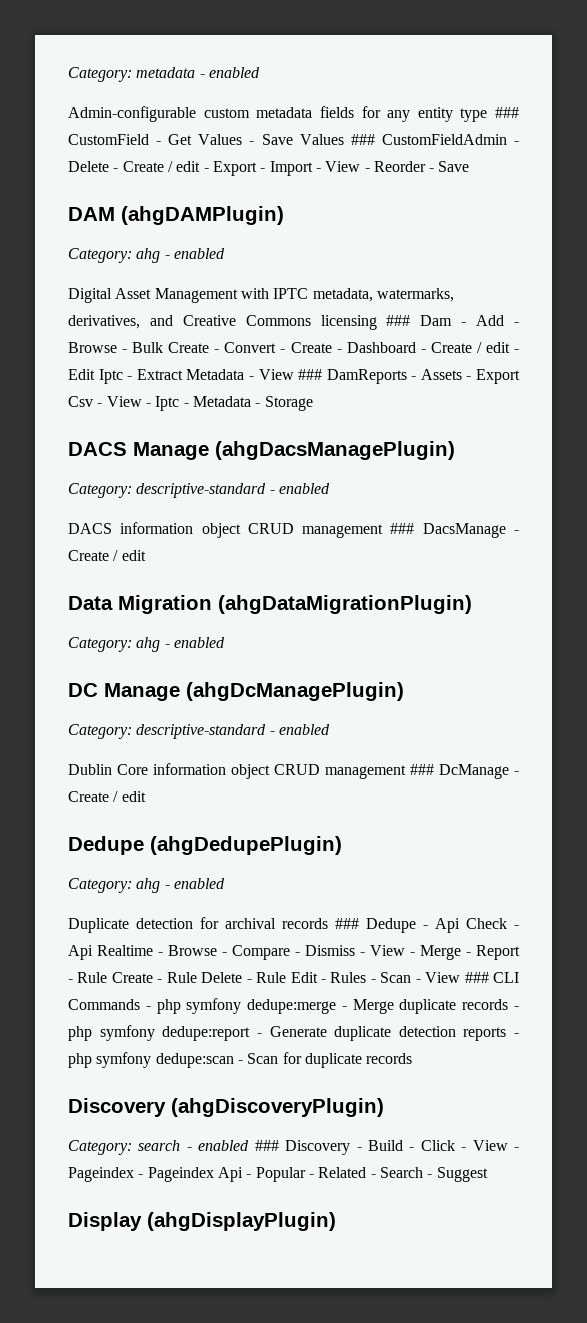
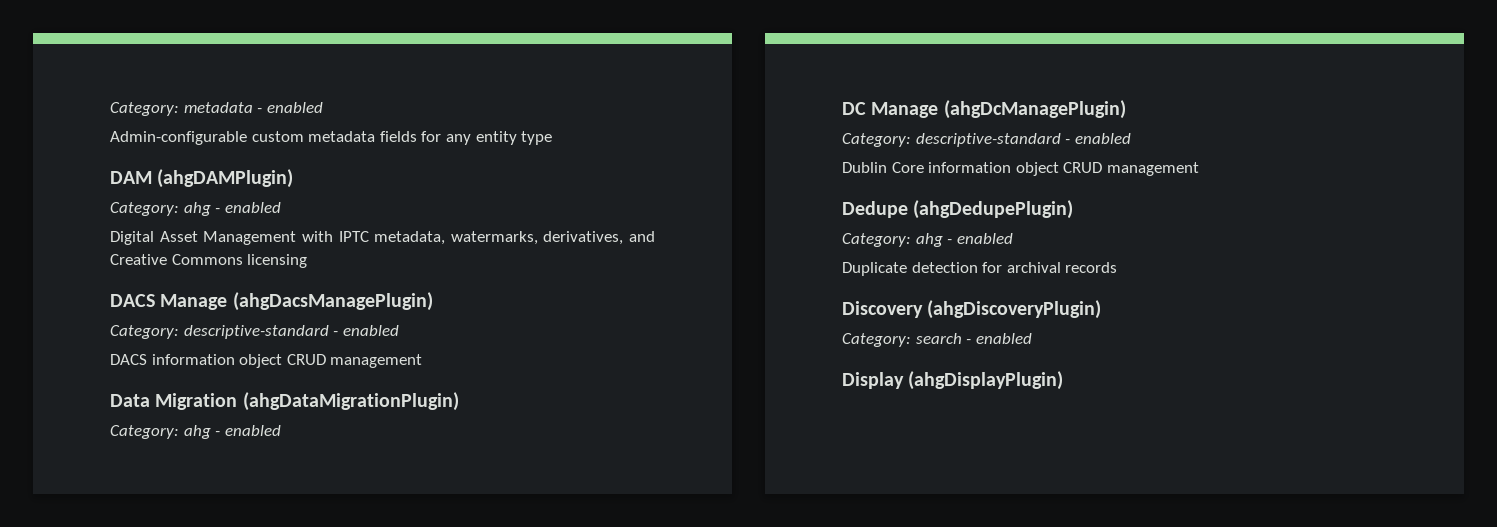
[495,107,519,118] [68,134,519,145] [68,161,470,176] ### CustomField - Get Values - Save Values ### CustomFieldAdmin - Delete - Create / edit - Export - Import - View - Reorder - Save -> (553, 138) none
[386,315,520,326] [68,342,519,353] [68,369,520,384] [68,396,313,411] ### Dam - Add - Browse - Bulk Create - Convert - Create - Dashboard - Create / edit - Edit Iptc - Extract Metadata - View ### DamReports - Assets - Export Csv - View - Iptc - Metadata - Storage -> (308, 261) none
[390,523,519,538] [68,550,146,561] ### DacsManage - Create / edit -> (423, 361) none
[410,764,519,779] [68,791,146,802] ### DcManage - Create / edit -> (1199, 169) none
[335,918,519,933] [68,945,520,960] [68,972,519,983] [68,998,519,1014] [68,1025,519,1041] [68,1052,413,1068] ### Dedupe - Api Check - Api Realtime - Browse - Compare - Dismiss - View - Merge - Report - Rule Create - Rule Delete - Rule Edit - Rules - Scan - View ### CLI Commands - php symfony dedupe:merge - Merge duplicate records - php symfony dedupe:report - Generate duplicate detection reports - php symfony dedupe:scan - Scan for duplicate records -> (1118, 267) none
[254,1140,520,1155] [68,1167,488,1182] ### Discovery - Build - Click - View - Pageindex - Pageindex Api - Popular - Related - Search - Suggest -> (1032, 338) none

